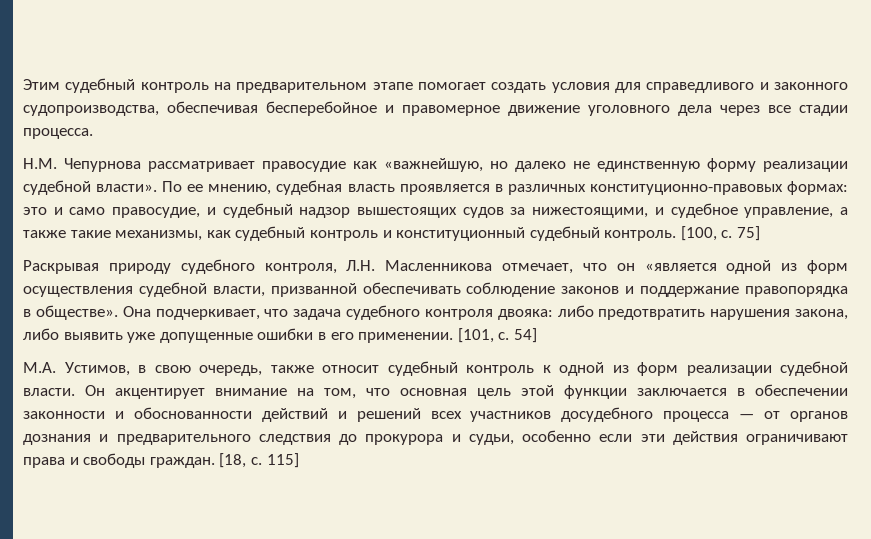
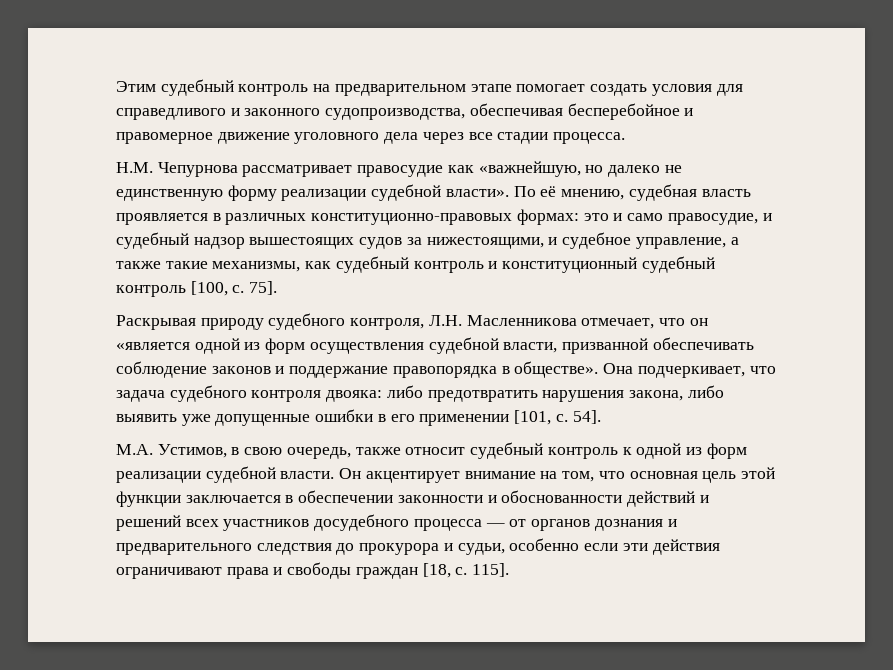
[187,184,204,192] ее -> [540,186,557,197] её
[604,230,677,241] контроль. -> [116,285,186,297] контроль
[737,226,761,241] 75] -> [249,281,278,295] 75].
[358,332,454,343] применении. -> [419,414,510,426] применении
[513,328,537,343] 54] -> [572,410,601,424] 54].
[149,457,215,468] граждан. -> [355,567,418,579] граждан
[266,453,299,468] 115] -> [472,563,510,577] 115].

